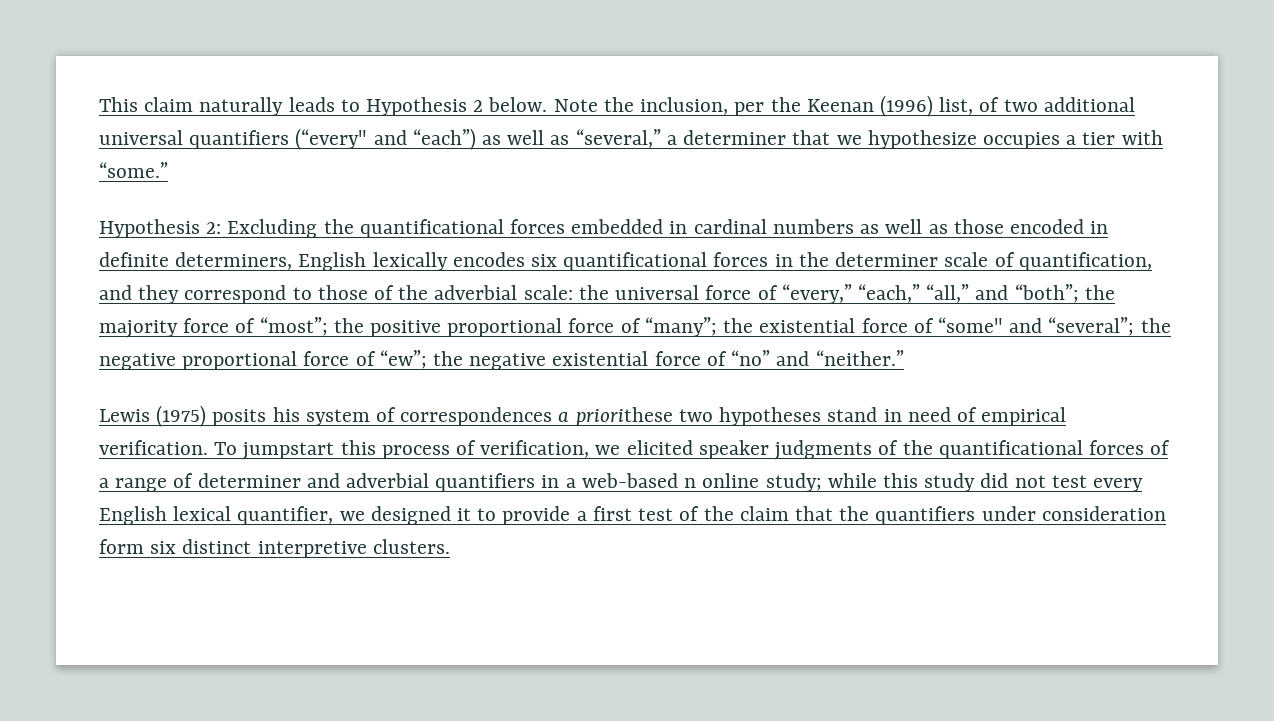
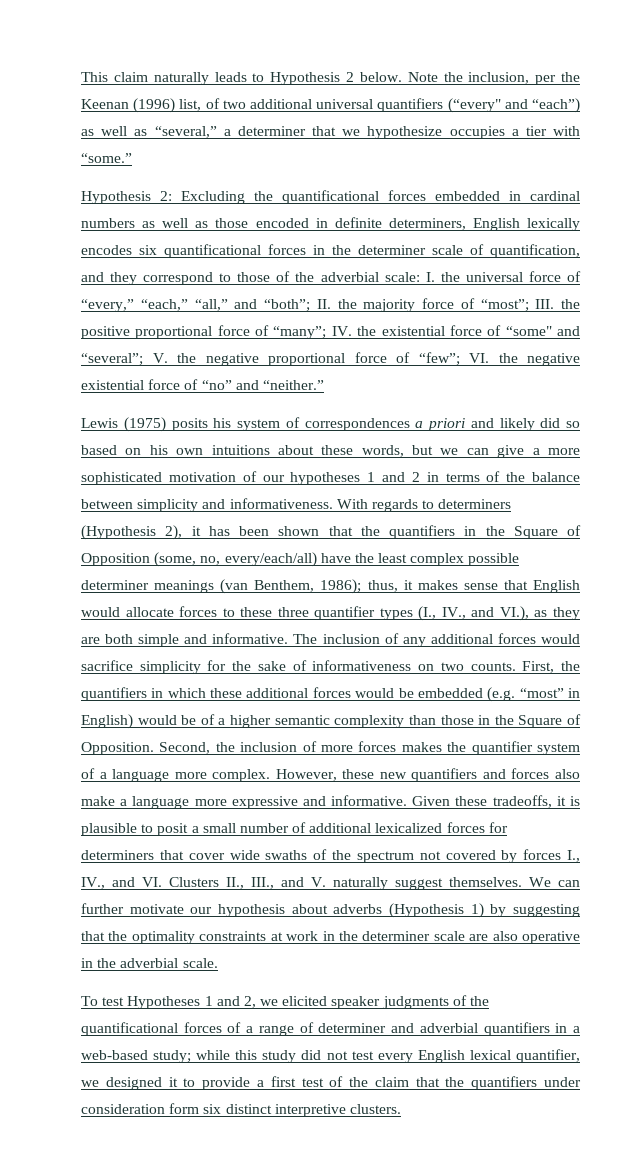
(573, 292) none -> [425,272,435,282] I.
(1079, 293) none -> [316,299,331,309] II.
(328, 326) none -> [535,299,555,309] III.
(717, 327) none -> [331,326,352,336] IV.
(1135, 326) none -> [152,353,168,363] V.
[379,350,427,369] “ew”; -> [418,352,489,366] “few”; VI.
[575,407,1067,426] [99,440,590,460] priorithese two hypotheses stand in need of empirical verification. To jumpstart this process of verification, -> [428,418,580,431] [81,445,580,458] [81,471,580,485] [81,498,512,512] [81,525,581,540] [81,552,520,567] [81,579,581,594] [81,606,581,621] [81,633,580,647] [81,660,580,674] [81,687,581,702] [81,714,582,729] [81,741,580,755] [81,768,580,782] [81,795,580,809] [81,822,508,836] [81,849,580,863] [81,877,580,890] [81,903,580,918] [81,931,580,944] [81,958,218,968] [81,996,256,1009] priori and likely did so based on his own intuitions about these words, but we can give a more sophisticated motivation of our hypotheses 1 and 2 in terms of the balance between simplicity and informativeness. With regards to determiners (Hypothesis 2), it has been shown that the quantifiers in the Square of Opposition (some, no, every/each/all) have the least complex possible determiner meanings (van Benthem, 1986); thus, it makes sense that English would allocate forces to these three quantifier types (I., IV., and VI.), as they are both simple and informative. The inclusion of any additional forces would sacrifice simplicity for the sake of informativeness on two counts. First, the quantifiers in which these additional forces would be embedded (e.g. “most” in English) would be of a higher semantic complexity than those in the Square of Opposition. Second, the inclusion of more forces makes the quantifier system of a language more complex. However, these new quantifiers and forces also make a language more expressive and informative. Given these tradeoffs, it is plausible to posit a small number of additional lexicalized forces for determiners that cover wide swaths of the spectrum not covered by forces I., IV., and VI. Clusters II., III., and V. naturally suggest themselves. We can further motivate our hypothesis about adverbs (Hypothesis 1) by suggesting that the optimality constraints at work in the determiner scale are also operative in the adverbial scale. // To test Hypotheses 1 and 2,
[684,473,760,488] n online -> (148, 1055) none

